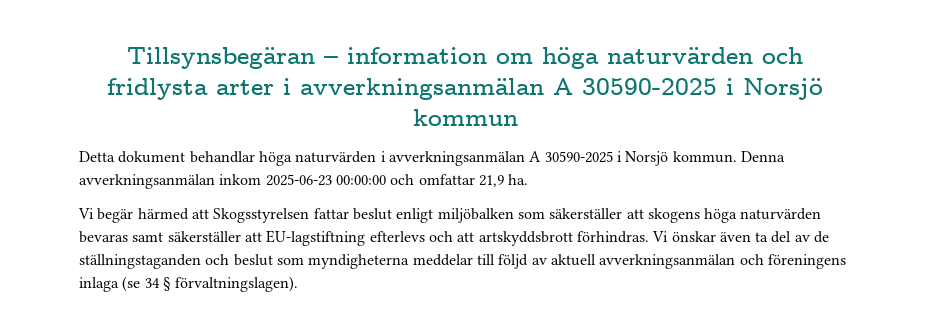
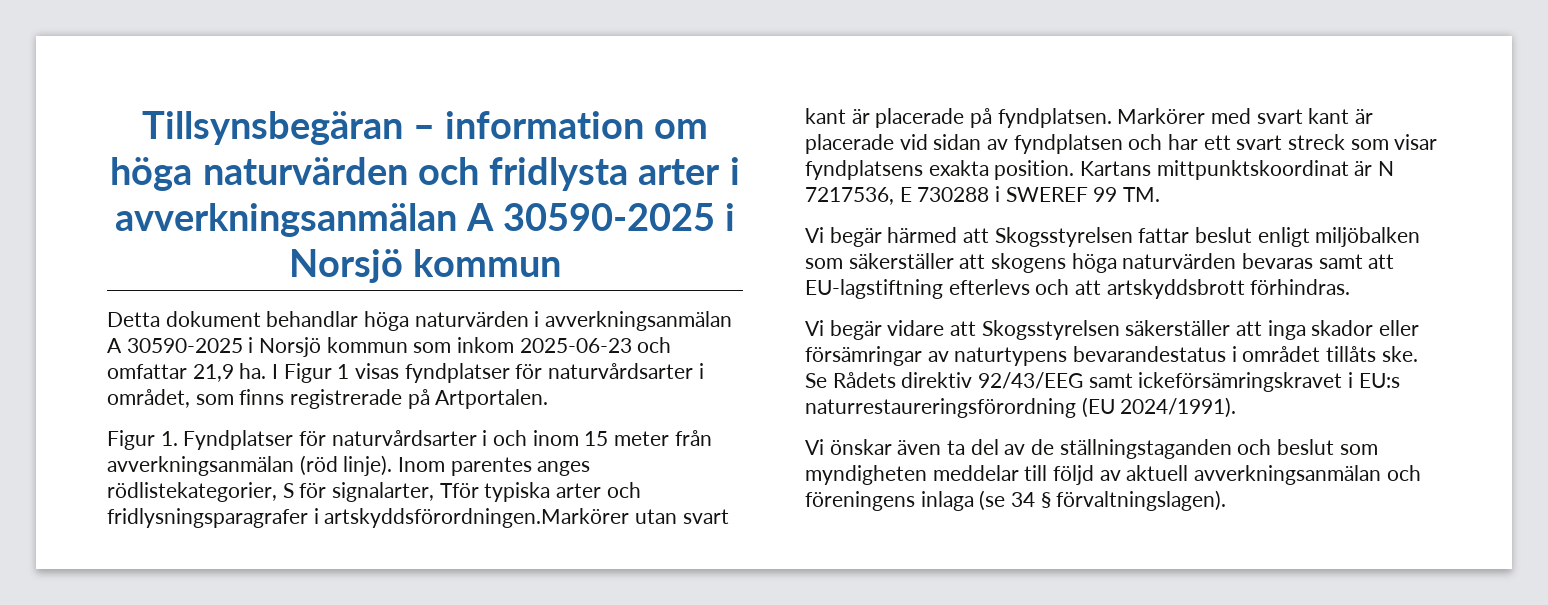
[672,151,785,163] [79,174,215,189] kommun. Denna avverkningsanmälan -> [326,337,452,353] kommun som
[335,175,386,185] 00:00:00 -> (632, 345) none
(529, 179) none -> [272,363,704,383] [107,389,549,409] [107,430,712,450] [107,455,591,476] [107,482,641,502] [107,508,729,528] [805,108,1374,128] [805,134,1438,154] [805,160,1395,180] [805,186,1161,205] I Figur 1 visas fyndplatser för naturvårdsarter i området, som finns registrerade på Artportalen. // Figur 1. Fyndplatser för naturvårdsarter i och inom 15 meter från avverkningsanmälan (röd linje). Inom parentes anges rödlistekategorier, S för signalarter, Tför typiska arter och fridlysningsparagrafer i artskyddsförordningen.Markörer utan svart kant är placerade på fyndplatsen. Markörer med svart kant är placerade vid sidan av fyndplatsen och har ett svart streck som visar fyndplatsens exakta position. Kartans mittpunktskoordinat är N 7217536, E 730288 i SWEREF 99 TM.
[167,231,241,242] säkerställer -> (1363, 261) none
(649, 237) none -> [805,320,1420,340] [805,346,1418,366] [805,372,1400,392] [805,397,1237,418] // Vi begär vidare att Skogsstyrelsen säkerställer att inga skador eller försämringar av naturtypens bevarandestatus i området tillåts ske. Se Rådets direktiv 92/43/EEG samt ickeförsämringskravet i EU:s naturrestaureringsförordning (EU 2024/1991). //
[308,254,410,269] myndigheterna -> [805,465,927,485] myndigheten

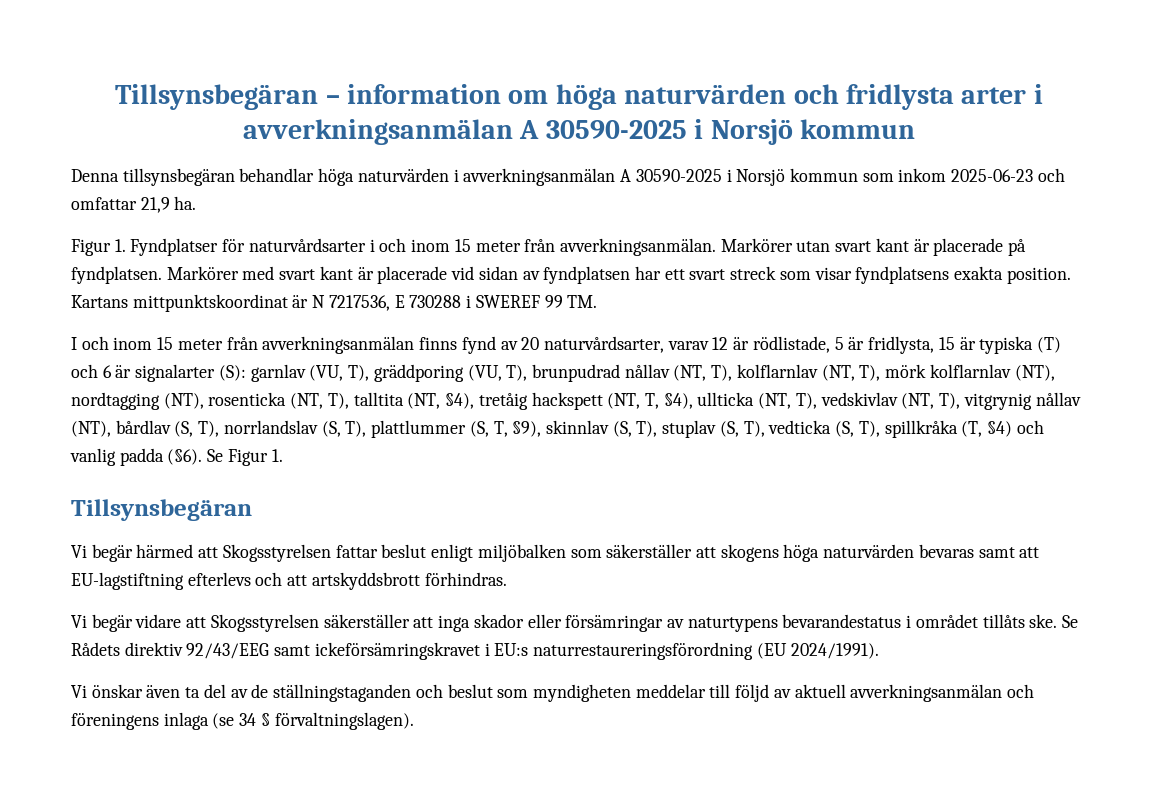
[107,311,261,327] Detta dokument -> [71,168,235,186] Denna tillsynsbegäran
[272,363,704,383] [107,389,549,409] I Figur 1 visas fyndplatser för naturvårdsarter i området, som finns registrerade på Artportalen. -> (197, 203) none
[107,455,591,476] [107,482,641,502] [107,508,630,528] avverkningsanmälan (röd linje). Inom parentes anges rödlistekategorier, S för signalarter, Tför typiska arter och fridlysningsparagrafer i artskyddsförordningen.Markörer -> [559,238,793,256] avverkningsanmälan. Markörer
[1128,134,1163,150] och -> (631, 275) none
(1161, 194) none -> [71,336,1061,354] [71,364,1055,382] [71,392,1081,410] [71,420,1044,438] [70,448,283,466] [71,499,252,521] // I och inom 15 meter från avverkningsanmälan finns fynd av 20 naturvårdsarter, varav 12 är rödlistade, 5 är fridlysta, 15 är typiska (T) och 6 är signalarter (S): garnlav (VU, T), gräddporing (VU, T), brunpudrad nållav (NT, T), kolflarnlav (NT, T), mörk kolflarnlav (NT), nordtagging (NT), rosenticka (NT, T), talltita (NT, §4), tretåig hackspett (NT, T, §4), ullticka (NT, T), vedskivlav (NT, T), vitgrynig nållav (NT), bårdlav (S, T), norrlandslav (S, T), plattlummer (S, T, §9), skinnlav (S, T), stuplav (S, T), vedticka (S, T), spillkråka (T, §4) och vanlig padda (§6). Se Figur 1. // Tillsynsbegäran

